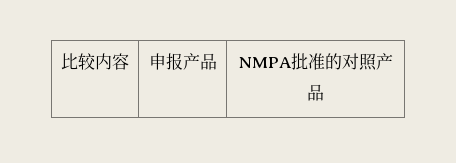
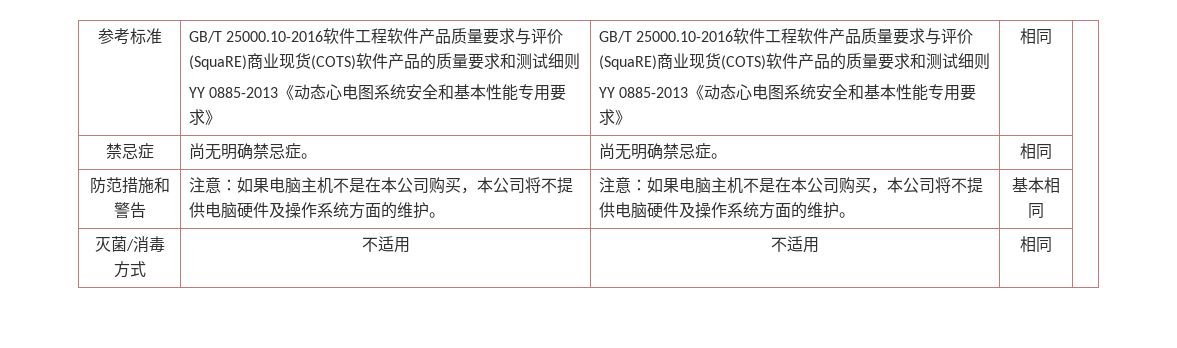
[61,53,129,70] [148,53,217,70] [238,53,393,71] [307,84,324,101] 比较内容 | 申报产品 | NMPA批准的对照产品 -> [97,28,162,45] [188,28,563,45] [188,53,580,70] [188,84,566,101] [188,109,221,125] [598,28,973,45] [598,53,990,70] [598,84,976,101] [598,109,631,125] [1020,28,1052,45] [105,143,154,159] [188,143,317,160] [598,143,727,160] [1020,143,1052,160] [89,177,170,194] [113,202,146,219] [188,177,573,194] [188,202,445,219] [598,177,983,194] [598,202,855,219] [1012,177,1060,193] [1028,203,1044,219] [94,236,165,253] [113,261,146,278] [361,236,410,253] [771,236,819,253] [1020,236,1052,253] 参考标准 | GB/T 25000.10-2016软件工程软件产品质量要求与评价(SquaRE)商业现货(COTS)软件产品的质量要求和测试细则 // YY 0885-2013《动态心电图系统安全和基本性能专用要求》 | GB/T 25000.10-2016软件工程软件产品质量要求与评价(SquaRE)商业现货(COTS)软件产品的质量要求和测试细则 // YY 0885-2013《动态心电图系统安全和基本性能专用要求》 | 相同 | // 禁忌症 | 尚无明确禁忌症。 | 尚无明确禁忌症。 | 相同 | // 防范措施和警告 | 注意：如果电脑主机不是在本公司购买，本公司将不提供电脑硬件及操作系统方面的维护。 | 注意：如果电脑主机不是在本公司购买，本公司将不提供电脑硬件及操作系统方面的维护。 | 基本相同 | // 灭菌/消毒方式 | 不适用 | 不适用 | 相同 |

